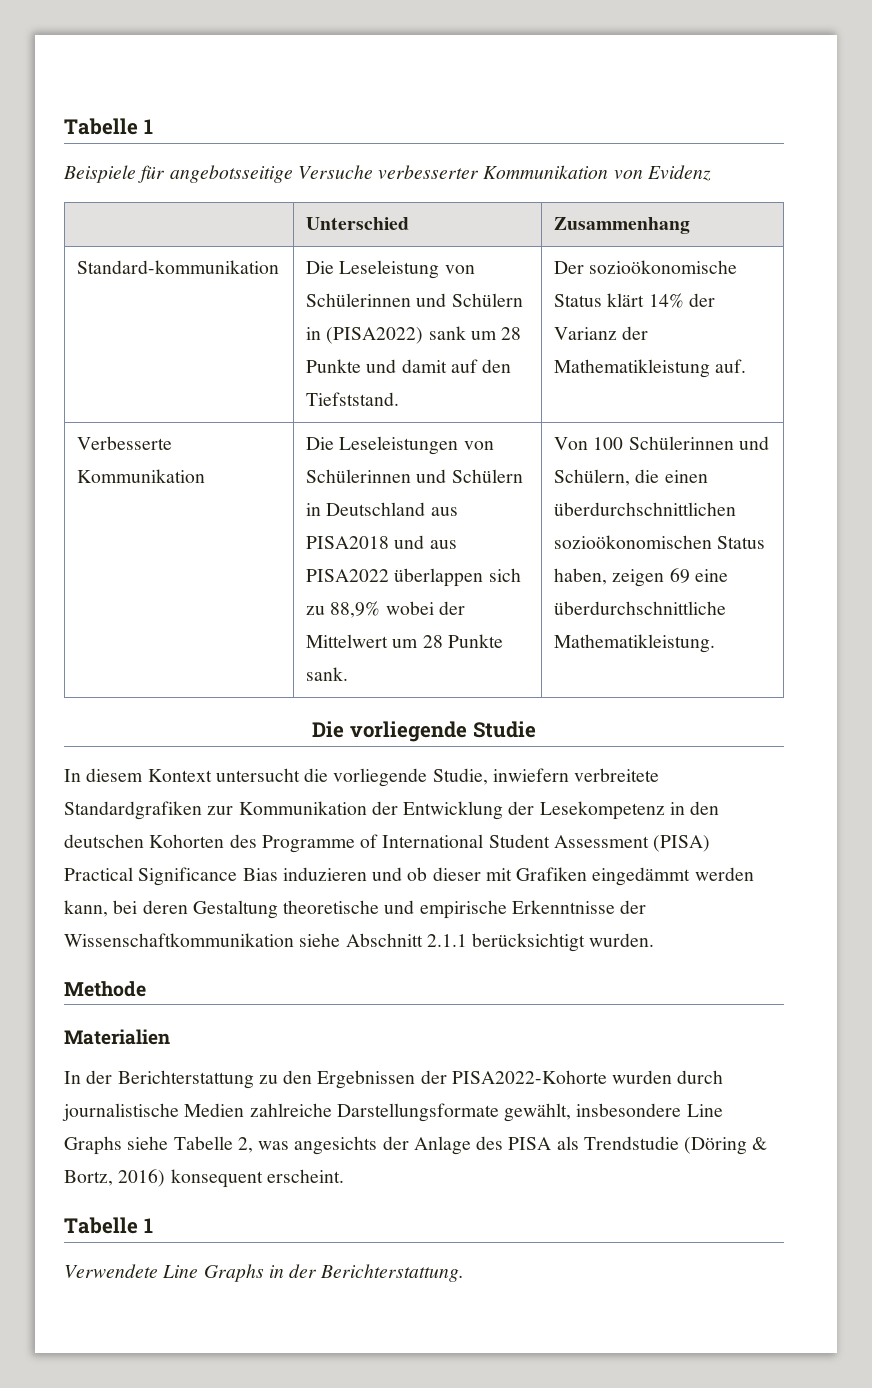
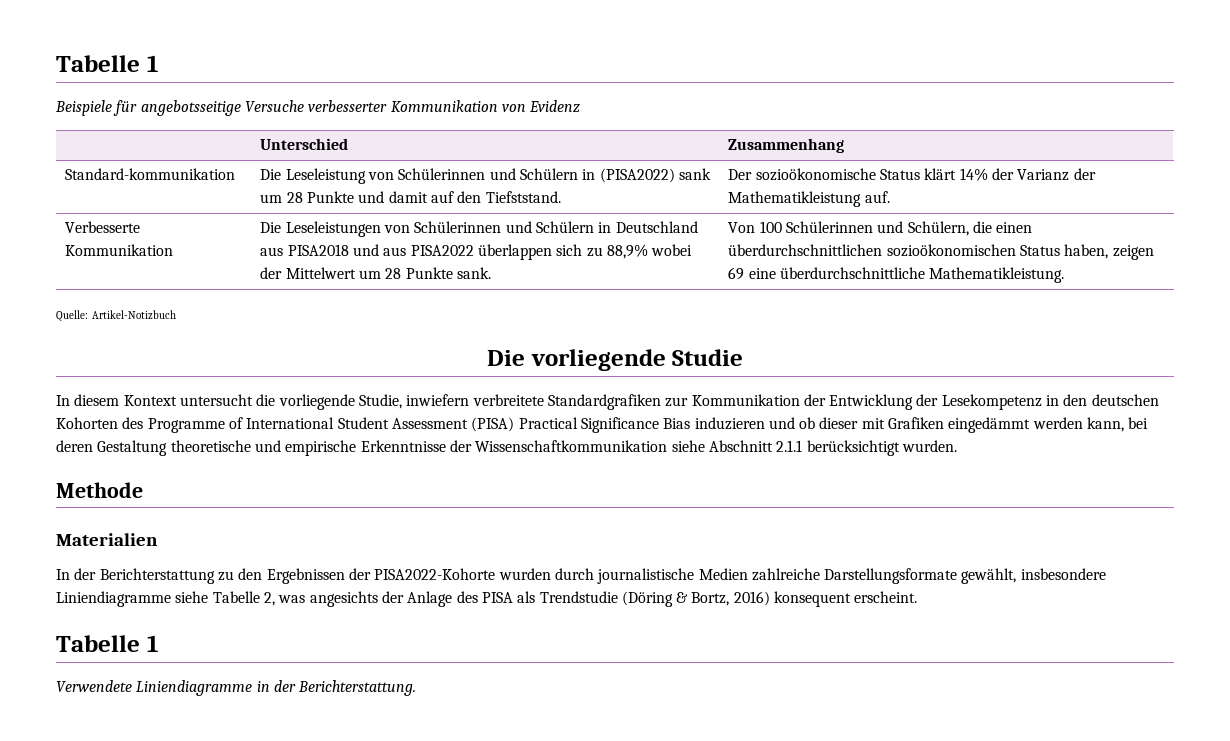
(716, 643) none -> [56,310,177,322] // Quelle: Artikel-Notizbuch
[686,1104,723,1117] [64,1136,122,1155] Line Graphs -> [56,591,171,607] Liniendiagramme
[162,1264,264,1282] Line Graphs -> [136,680,253,696] Liniendiagramme

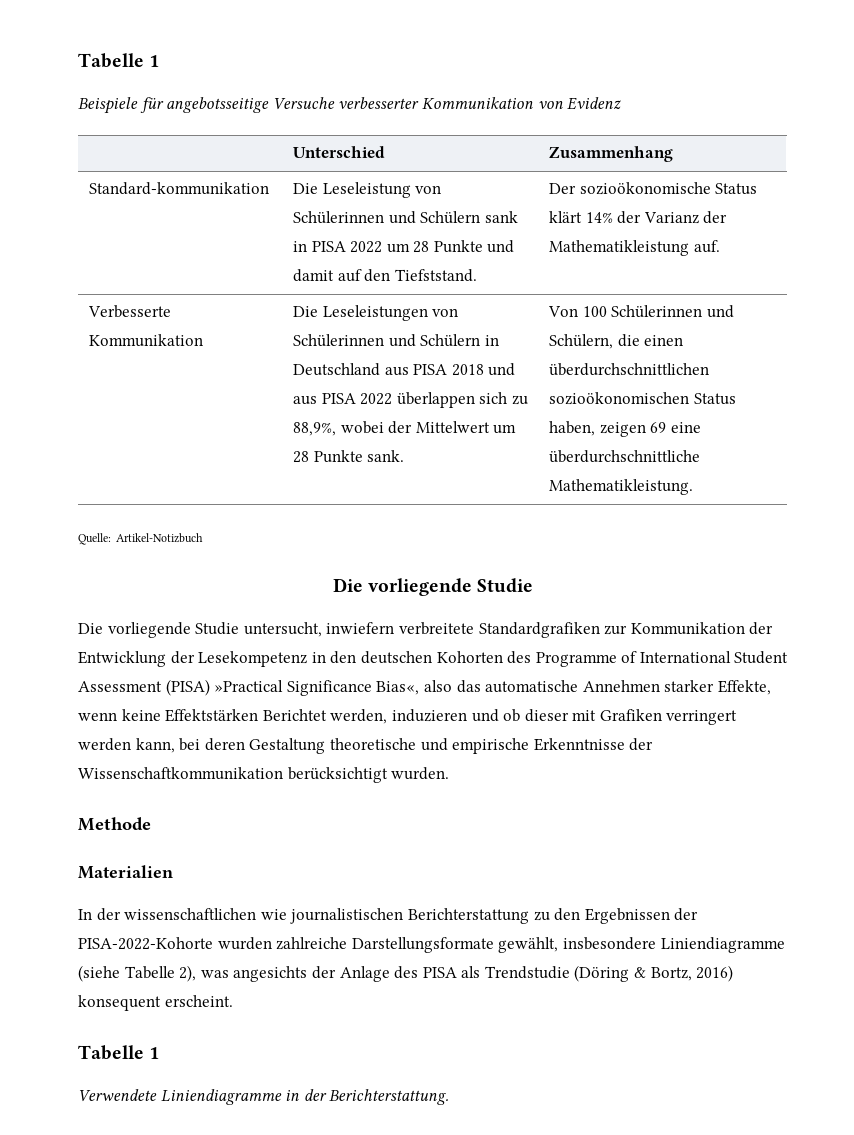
[582,168,712,183] in (PISA2022) sank -> [484,211,518,223] [292,241,383,253] sank in PISA 2022
[287,244,474,256] PISA2018 und aus PISA2022 -> [413,363,516,376] [292,393,393,405] PISA 2018 und aus PISA 2022
[607,244,649,259] 88,9% -> [292,422,336,436] 88,9%,
[56,394,402,410] In diesem Kontext untersucht die vorliegende Studie, -> [78,622,322,638] Die vorliegende Studie untersucht,
[518,417,691,433] Practical Significance Bias -> [214,680,771,696] [78,709,388,724] »Practical Significance Bias«, also das automatische Annehmen starker Effekte, wenn keine Effektstärken Berichtet werden,
[948,417,1031,433] eingedämmt -> [666,710,738,725] verringert
[671,440,803,452] siehe Abschnitt 2.1.1 -> (283, 773) none
(97, 574) none -> [124,908,404,924] wissenschaftlichen wie journalistischen
[374,568,748,584] PISA2022-Kohorte wurden durch journalistische Medien -> [78,937,272,950] PISA-2022-Kohorte wurden
[175,591,275,606] siehe Tabelle 2, -> [78,965,197,982] (siehe Tabelle 2),

